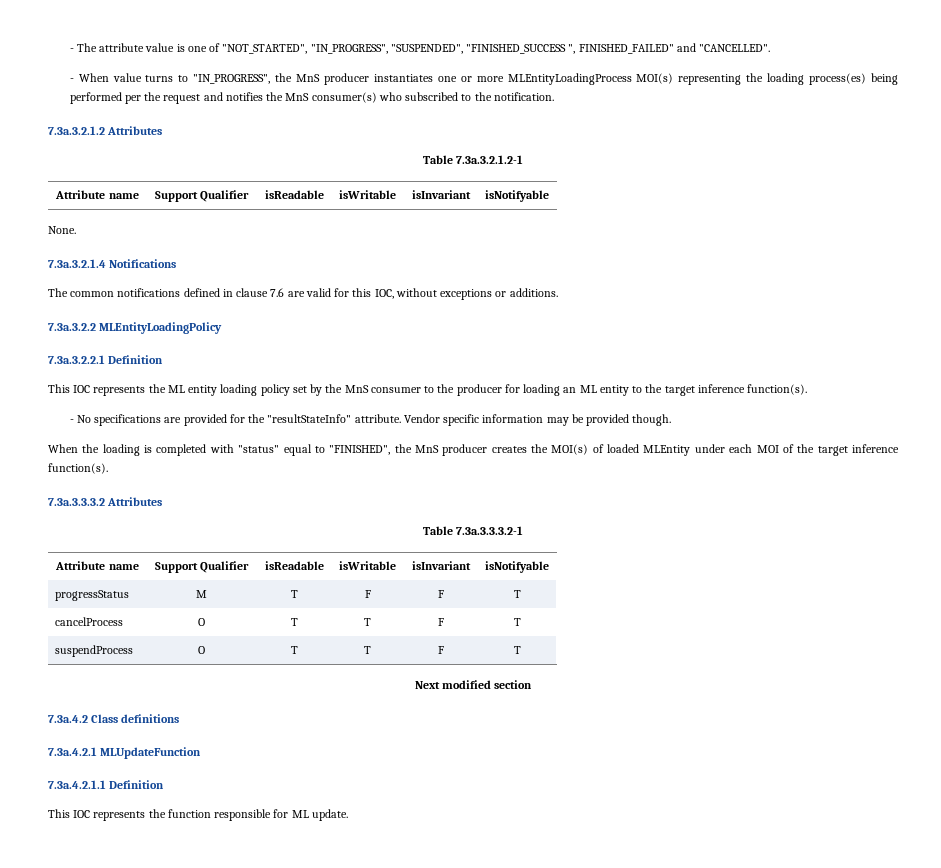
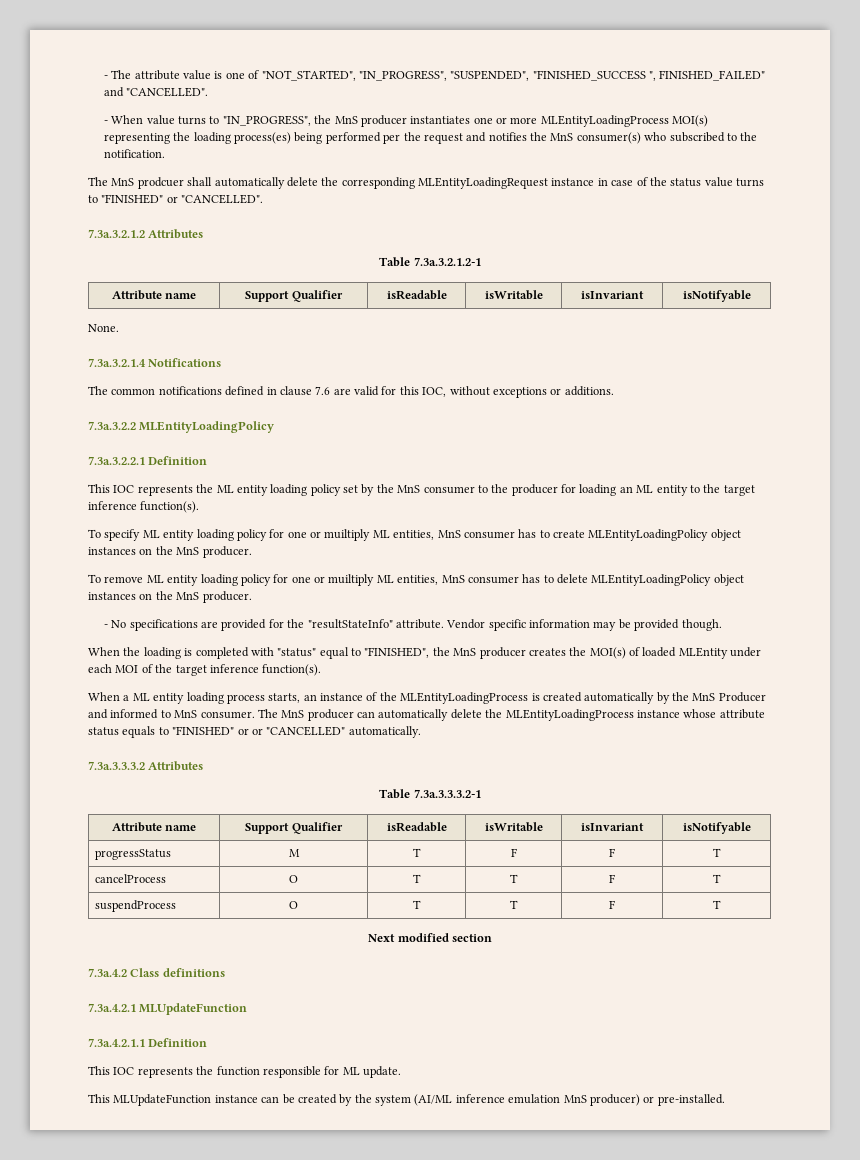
(554, 96) none -> [88,177,764,189] [88,194,264,204] // The MnS prodcuer shall automatically delete the corresponding MLEntityLoadingRequest instance in case of the status value turns to "FINISHED" or "CANCELLED".
(808, 389) none -> [88,529,741,541] [88,546,252,558] [88,574,744,586] [88,591,252,603] // To specify ML entity loading policy for one or muiltiply ML entities, MnS consumer has to create MLEntityLoadingPolicy object instances on the MnS producer. // To remove ML entity loading policy for one or muiltiply ML entities, MnS consumer has to delete MLEntityLoadingPolicy object instances on the MnS producer.
(108, 468) none -> [88,692,766,704] [88,709,765,721] [88,726,421,738] // When a ML entity loading process starts, an instance of the MLEntityLoadingProcess is created automatically by the MnS Producer and informed to MnS consumer. The MnS producer can automatically delete the MLEntityLoadingProcess instance whose attribute status equals to "FINISHED" or or "CANCELLED" automatically.
(348, 815) none -> [88,1094,725,1106] // This MLUpdateFunction instance can be created by the system (AI/ML inference emulation MnS producer) or pre-installed.

